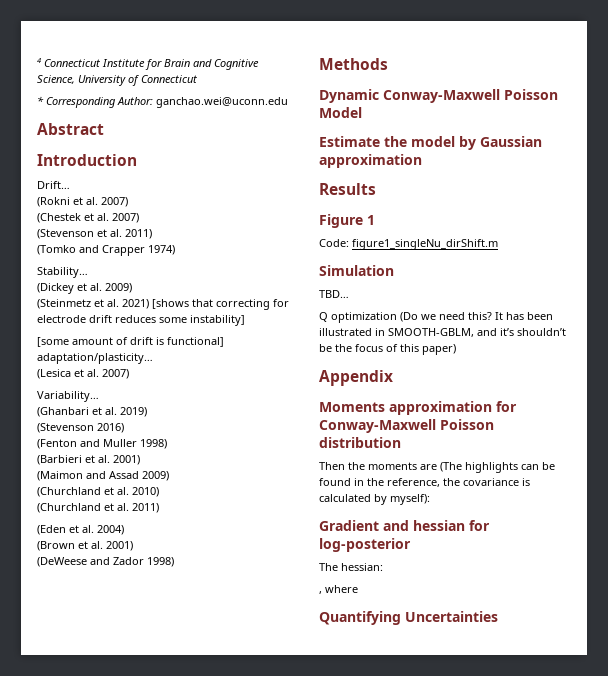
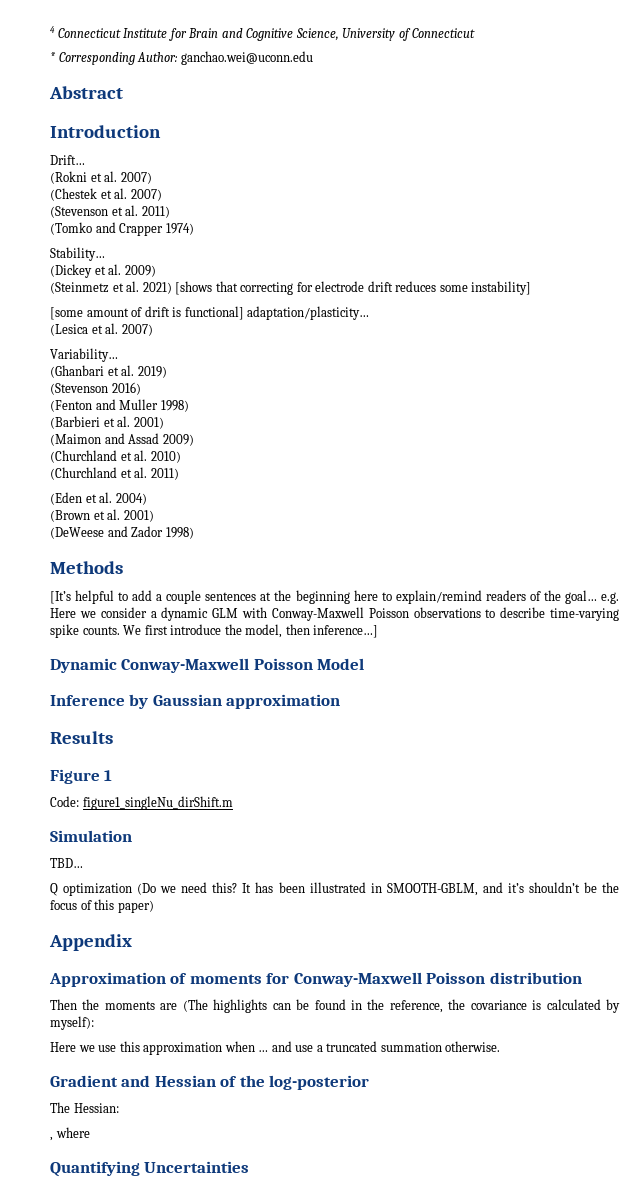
(388, 64) none -> [50,590,619,604] [50,607,619,621] [50,624,379,638] // [It’s helpful to add a couple sentences at the beginning here to explain/remind readers of the goal… e.g. Here we consider a dynamic GLM with Conway-Maxwell Poisson observations to describe time-varying spike counts. We first introduce the model, then inference…]
[319,136,455,147] Estimate the model -> [50,695,125,706] Inference
[319,401,492,415] Moments approximation -> [49,972,262,987] Approximation of moments
(430, 499) none -> [50,1041,501,1055] // Here we use this approximation when … and use a truncated summation otherwise.
[413,520,490,531] hessian for -> [154,1075,265,1087] Hessian of the
[341,563,383,571] hessian: -> [73,1103,119,1113] Hessian:

